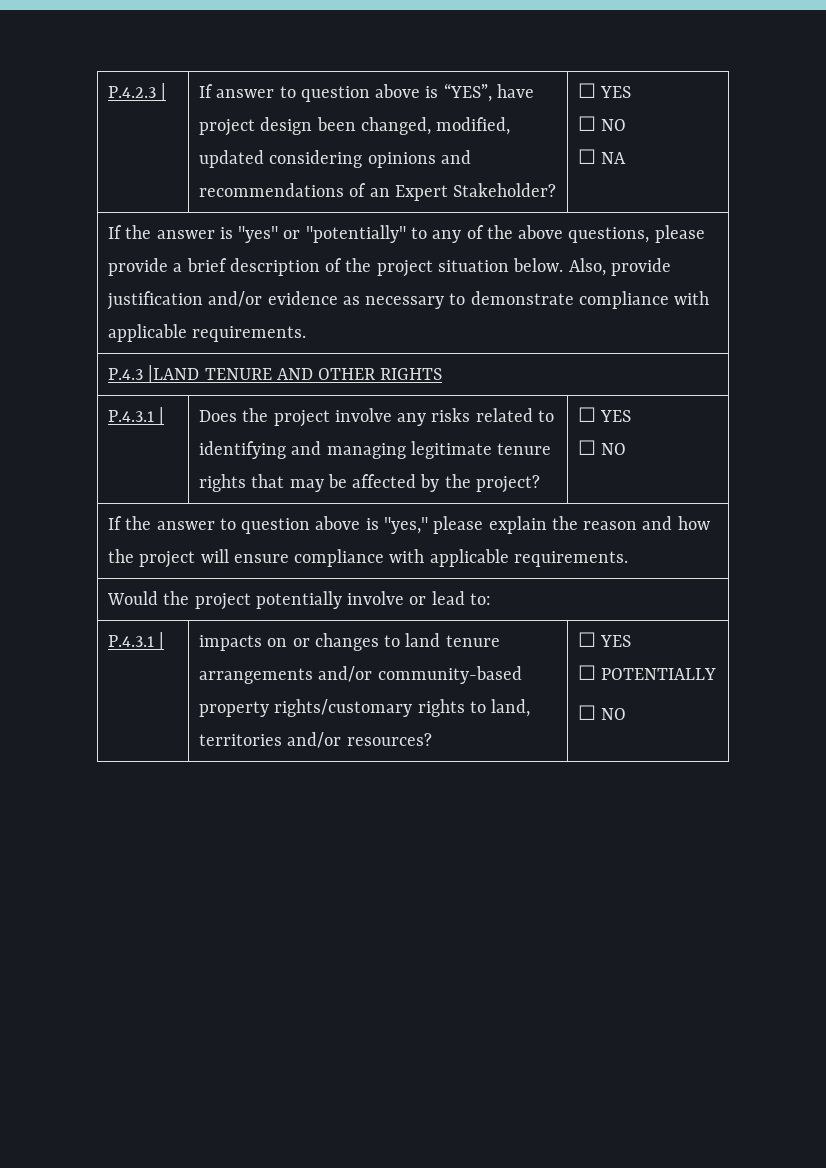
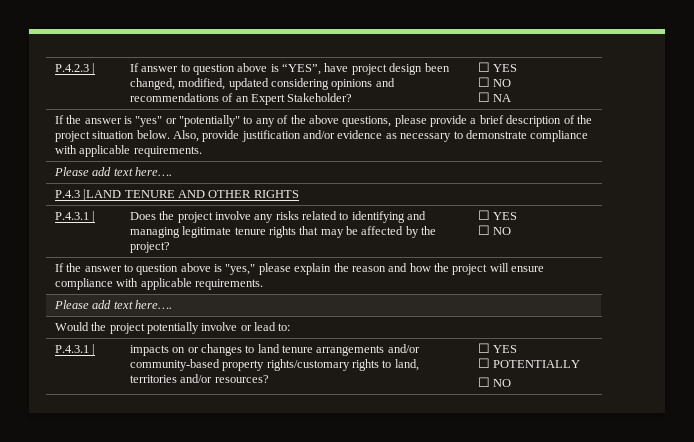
(307, 334) none -> [53,167,172,176] // Please add text here….
(628, 559) none -> [53,300,172,309] // Please add text here….

